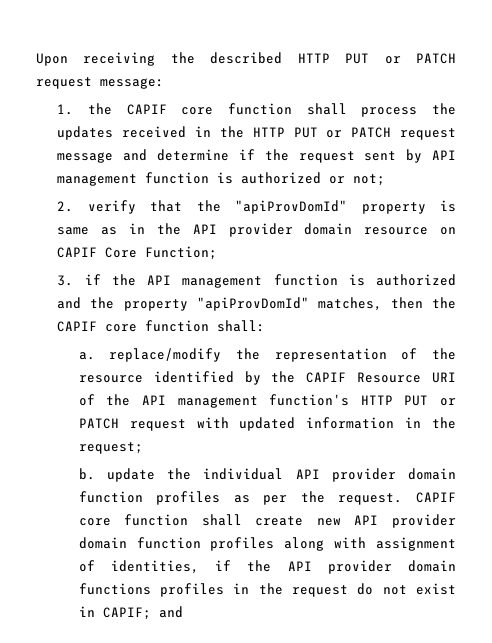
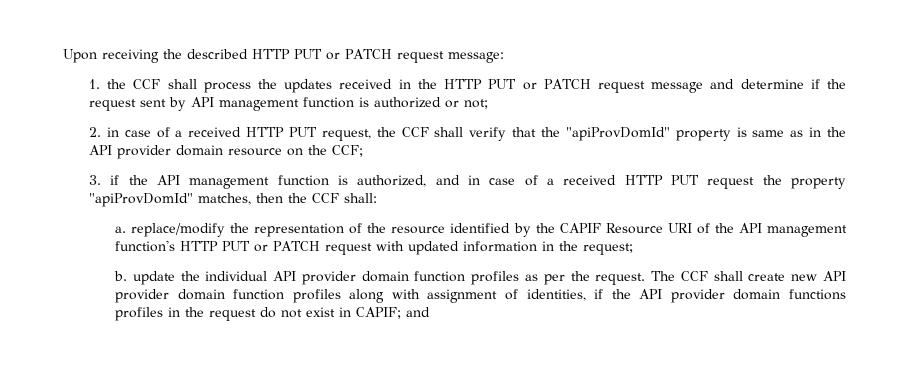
[126,103,293,115] CAPIF core function -> [133,79,161,89] CCF
(74, 206) none -> [106,127,464,141] in case of a received HTTP PUT request, the CCF shall
[57,246,218,260] CAPIF Core Function; -> [308,145,364,157] the CCF;
[376,274,456,286] [57,297,82,309] authorized and -> [357,175,755,189] authorized, and in case of a received HTTP PUT request
[57,320,210,332] CAPIF core function -> [312,193,340,203] CCF
[416,492,456,503] [78,514,189,526] CAPIF core function -> [651,271,708,281] The CCF

